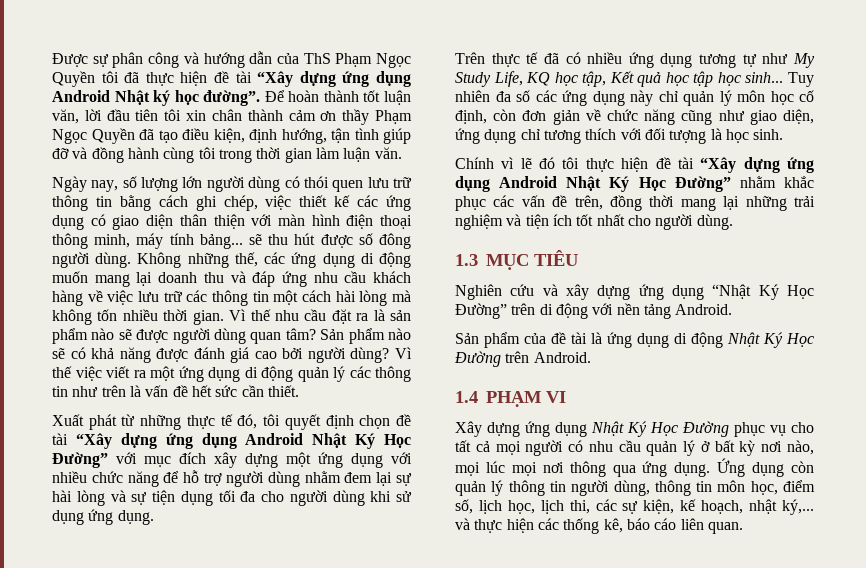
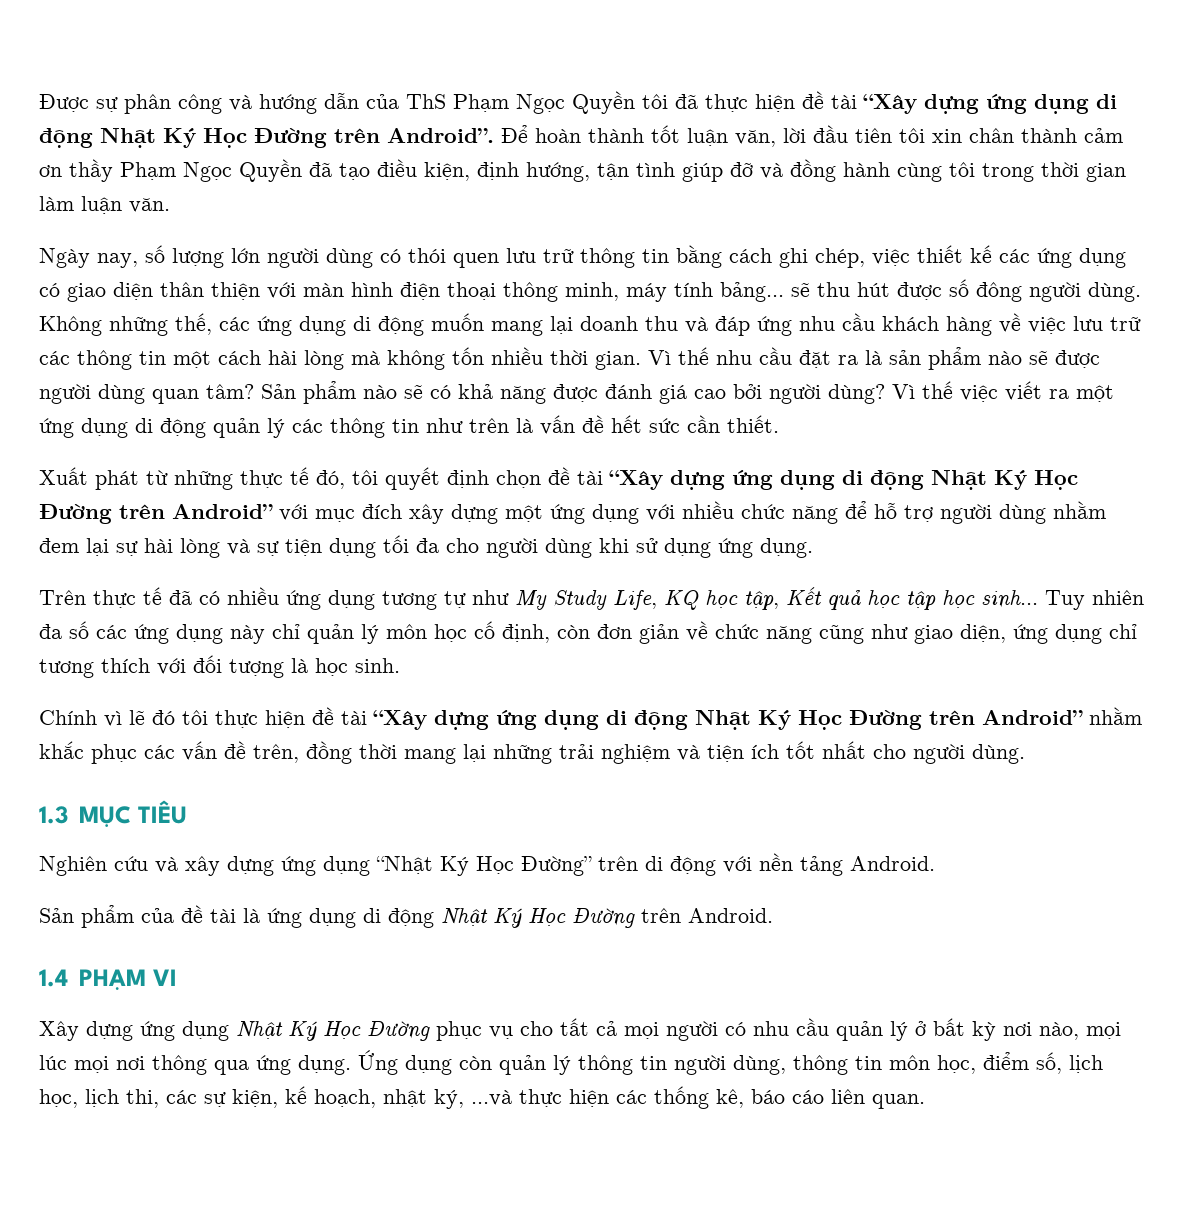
[52,90,261,106] Android Nhật ký học đường”. -> [1096,94,1117,109] [39,128,494,148] di động Nhật Ký Học Đường trên Android”.
[245,433,411,449] [52,452,108,468] Android Nhật Ký Học Đường” -> [842,470,1078,490] [39,504,273,524] di động Nhật Ký Học Đường trên Android”
[499,176,731,192] Android Nhật Ký Học Đường” -> [606,710,1083,730] di động Nhật Ký Học Đường trên Android”
[782,499,814,515] [455,518,470,530] ký,... và -> [434,1089,512,1109] ký, ...và

